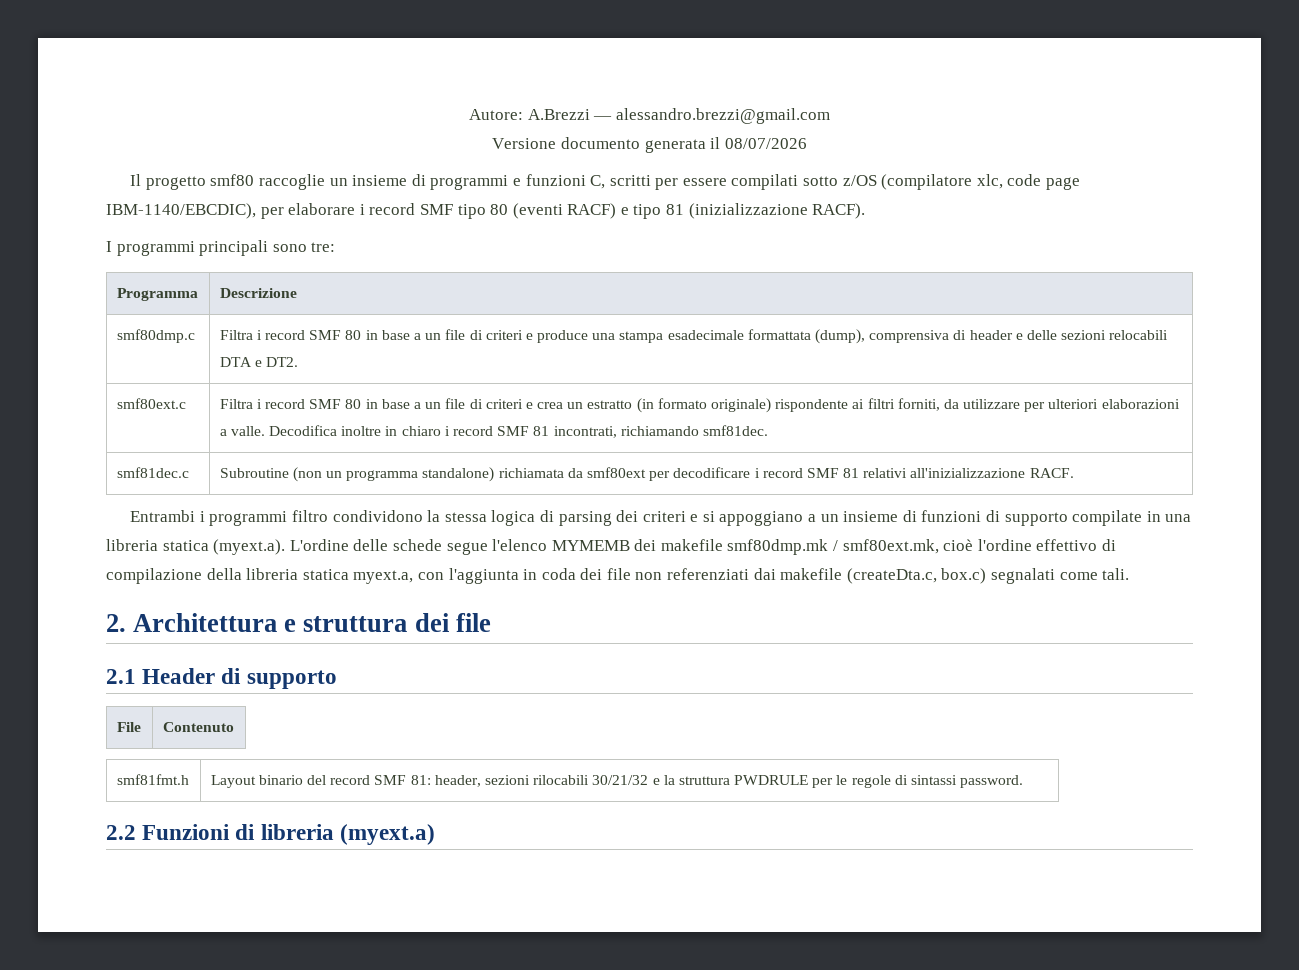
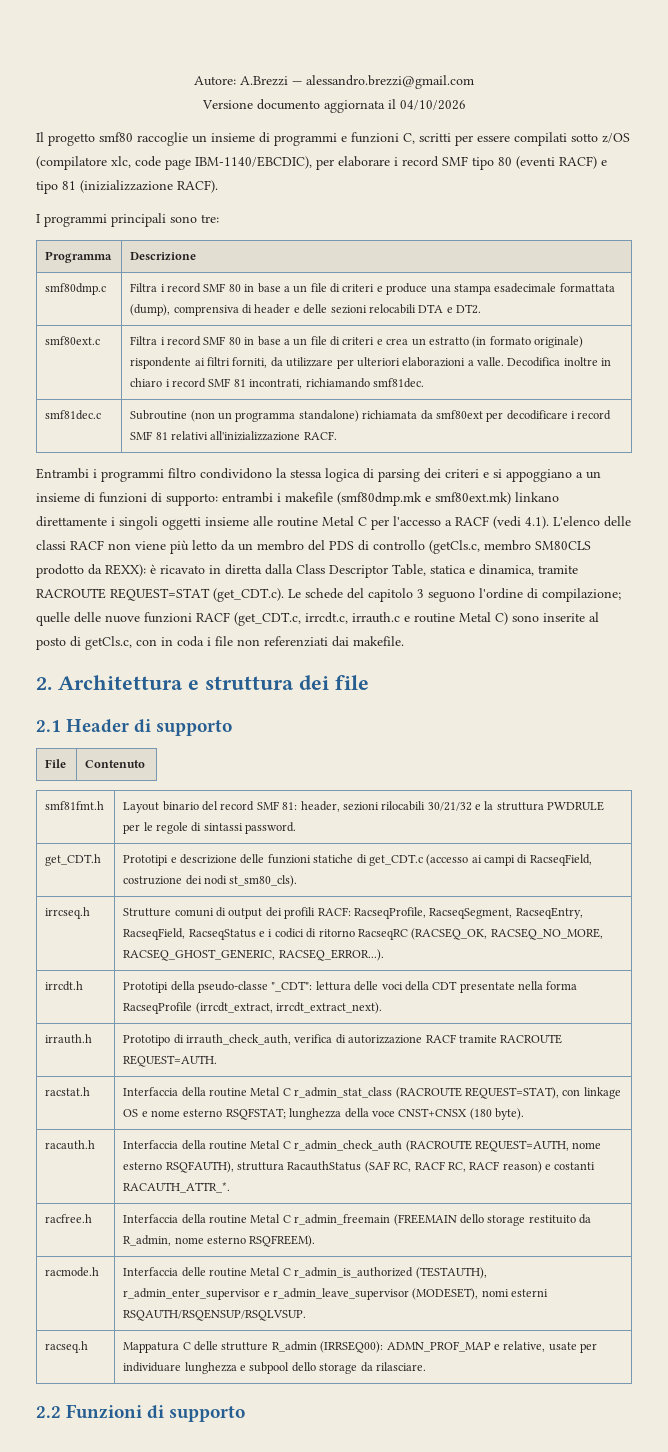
[644,137,807,153] generata il 08/07/2026 -> [323,99,466,113] aggiornata il 04/10/2026
[1004,510,1192,526] [106,539,1117,555] [106,568,519,584] supporto compilate in una libreria statica (myext.a). L'ordine delle schede segue l'elenco MYMEMB dei makefile smf80dmp.mk / smf80ext.mk, cioè l'ordine effettivo di compilazione della libreria statica myext.a, con l'aggiunta -> [166,492,559,506] [36,516,631,530] [36,540,591,554] [36,564,578,578] [36,588,621,602] [36,612,599,626] [36,636,157,650] supporto: entrambi i makefile (smf80dmp.mk e smf80ext.mk) linkano direttamente i singoli oggetti insieme alle routine Metal C per l'accesso a RACF (vedi 4.1). L'elenco delle classi RACF non viene più letto da un membro del PDS di controllo (getCls.c, membro SM80CLS prodotto da REXX): è ricavato in diretta dalla Class Descriptor Table, statica e dinamica, tramite RACROUTE REQUEST=STAT (get_CDT.c). Le schede del capitolo 3 seguono l'ordine di compilazione; quelle delle nuove funzioni RACF (get_CDT.c, irrcdt.c, irrauth.c e routine Metal C) sono inserite al posto di getCls.c, con
[580,568,603,580] dei -> [207,637,211,646] i
[780,568,1130,584] makefile (createDta.c, box.c) segnalati come tali. -> [353,636,404,646] makefile.
(1024, 781) none -> [45,854,102,866] [123,854,592,866] [123,875,298,887] [45,907,91,919] [123,907,583,919] [123,928,603,940] [123,949,384,961] [45,981,84,991] [123,981,578,993] [123,1002,383,1014] [45,1034,93,1044] [123,1034,563,1046] [123,1055,218,1067] [45,1087,91,1096] [123,1087,621,1099] [123,1108,525,1120] [45,1140,96,1150] [123,1140,602,1152] [123,1161,596,1173] [123,1182,231,1193] [45,1214,93,1223] [123,1214,592,1226] [123,1235,316,1247] [45,1267,100,1277] [123,1267,487,1279] [123,1288,549,1300] [123,1309,307,1321] [45,1341,89,1353] [123,1341,598,1353] [123,1362,426,1374] // get_CDT.h | Prototipi e descrizione delle funzioni statiche di get_CDT.c (accesso ai campi di RacseqField, costruzione dei nodi st_sm80_cls). // irrcseq.h | Strutture comuni di output dei profili RACF: RacseqProfile, RacseqSegment, RacseqEntry, RacseqField, RacseqStatus e i codici di ritorno RacseqRC (RACSEQ_OK, RACSEQ_NO_MORE, RACSEQ_GHOST_GENERIC, RACSEQ_ERROR...). // irrcdt.h | Prototipi della pseudo-classe "_CDT": lettura delle voci della CDT presentate nella forma RacseqProfile (irrcdt_extract, irrcdt_extract_next). // irrauth.h | Prototipo di irrauth_check_auth, verifica di autorizzazione RACF tramite RACROUTE REQUEST=AUTH. // racstat.h | Interfaccia della routine Metal C r_admin_stat_class (RACROUTE REQUEST=STAT), con linkage OS e nome esterno RSQFSTAT; lunghezza della voce CNST+CNSX (180 byte). // racauth.h | Interfaccia della routine Metal C r_admin_check_auth (RACROUTE REQUEST=AUTH, nome esterno RSQFAUTH), struttura RacauthStatus (SAF RC, RACF RC, RACF reason) e costanti RACAUTH_ATTR_*. // racfree.h | Interfaccia della routine Metal C r_admin_freemain (FREEMAIN dello storage restituito da R_admin, nome esterno RSQFREEM). // racmode.h | Interfaccia delle routine Metal C r_admin_is_authorized (TESTAUTH), r_admin_enter_supervisor e r_admin_leave_supervisor (MODESET), nomi esterni RSQAUTH/RSQENSUP/RSQLVSUP. // racseq.h | Mappatura C delle strutture R_admin (IRRSEQ00): ADMN_PROF_MAP e relative, usate per individuare lunghezza e subpool dello storage da rilasciare.
[260,824,435,845] libreria (myext.a) -> [169,1406,246,1422] supporto

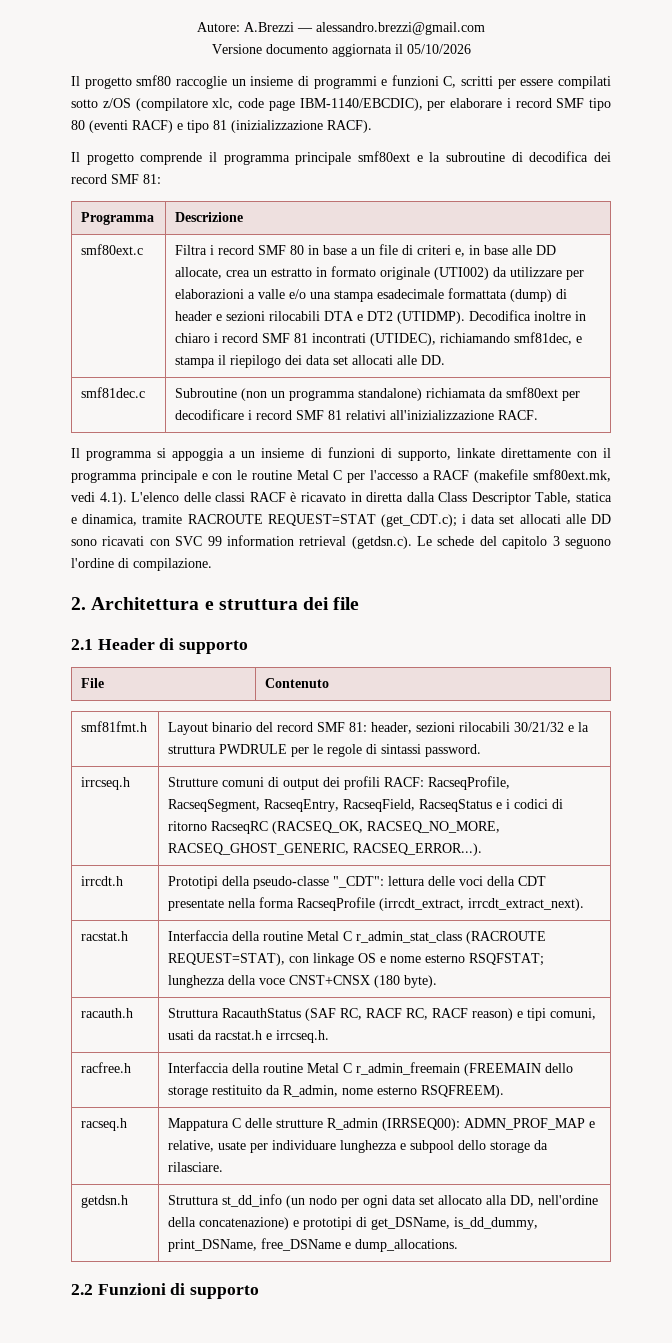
[399,100,466,110] 04/10/2026 -> [406,44,471,54] 05/10/2026
[36,213,219,227] [45,251,113,263] [130,252,197,261] [45,283,107,295] [130,283,615,295] [130,304,482,316] I programmi principali sono tre: // Programma | Descrizione // smf80dmp.c | Filtra i record SMF 80 in base a un file di criteri e produce una stampa esadecimale formattata (dump), comprensiva di header e delle sezioni relocabili DTA e DT2. -> [71,151,611,165] [71,174,161,184] [81,212,155,225] [175,212,244,222] Il progetto comprende il programma principale smf80ext e la subroutine di decodifica dei record SMF 81: // Programma | Descrizione
[376,336,584,348] [130,357,268,369] e crea un estratto (in formato originale) rispondente ai filtri forniti, -> [455,245,557,257] [175,266,490,280] e, in base alle DD allocate, crea un estratto in formato originale (UTI002)
[356,357,400,367] ulteriori -> (585, 275) none
[477,357,505,366] valle. -> [258,288,568,302] [175,311,466,324] valle e/o una stampa esadecimale formattata (dump) di header e sezioni rilocabili DTA e DT2 (UTIDMP).
[249,378,424,389] incontrati, richiamando smf81dec. -> [312,332,583,346] [175,355,446,368] incontrati (UTIDEC), richiamando smf81dec, e stampa il riepilogo dei data set allocati alle DD.
[36,468,572,482] Entrambi i programmi filtro condividono la stessa logica di parsing dei criteri e si appoggiano -> [71,448,225,461] Il programma si appoggia
[166,492,559,506] [36,516,273,530] supporto: entrambi i makefile (smf80dmp.mk e smf80ext.mk) linkano direttamente i singoli oggetti insieme alle -> [397,448,611,461] [71,470,248,483] supporto, linkate direttamente con il programma principale e con le
[493,516,521,529] (vedi -> [474,469,611,483] [71,492,95,502] (makefile smf80ext.mk, vedi
[108,540,591,554] [36,564,146,578] non viene più letto da un membro del PDS di controllo (getCls.c, membro SM80CLS prodotto da REXX): -> (286, 497) none
[213,588,284,602] (get_CDT.c). -> [380,514,611,527] [71,535,412,549] (get_CDT.c); i data set allocati alle DD sono ricavati con SVC 99 information retrieval (getdsn.c).
[542,588,621,602] [36,612,599,626] [36,636,404,650] compilazione; quelle delle nuove funzioni RACF (get_CDT.c, irrcdt.c, irrauth.c e routine Metal C) sono inserite al posto di getCls.c, con in coda i file non referenziati dai makefile. -> [133,558,212,571] compilazione.
[45,854,102,866] [123,854,592,866] [123,875,298,887] // get_CDT.h | Prototipi e descrizione delle funzioni statiche di get_CDT.c (accesso ai campi di RacseqField, costruzione dei nodi st_sm80_cls). -> (482, 750) none
[45,1034,93,1044] [123,1034,563,1046] [123,1055,218,1067] // irrauth.h | Prototipo di irrauth_check_auth, verifica di autorizzazione RACF tramite RACROUTE REQUEST=AUTH. -> (585, 904) none
[123,1140,602,1152] [123,1161,285,1173] Interfaccia della routine Metal C r_admin_check_auth (RACROUTE REQUEST=AUTH, nome esterno RSQFAUTH), struttura -> [168,1008,220,1018] Struttura
[554,1162,596,1170] [123,1182,231,1193] costanti RACAUTH_ATTR_*. -> [527,1008,597,1021] [168,1030,330,1043] tipi comuni, usati da racstat.h e irrcseq.h.
[45,1267,100,1277] [123,1267,487,1279] [123,1288,549,1300] [123,1309,307,1321] // racmode.h | Interfaccia delle routine Metal C r_admin_is_authorized (TESTAUTH), r_admin_enter_supervisor e r_admin_leave_supervisor (MODESET), nomi esterni RSQAUTH/RSQENSUP/RSQLVSUP. -> (505, 1091) none
(426, 1366) none -> [81,1195,129,1208] [168,1194,599,1208] [168,1217,539,1230] [168,1238,459,1252] // getdsn.h | Struttura st_dd_info (un nodo per ogni data set allocato alla DD, nell'ordine della concatenazione) e prototipi di get_DSName, is_dd_dummy, print_DSName, free_DSName e dump_allocations.

